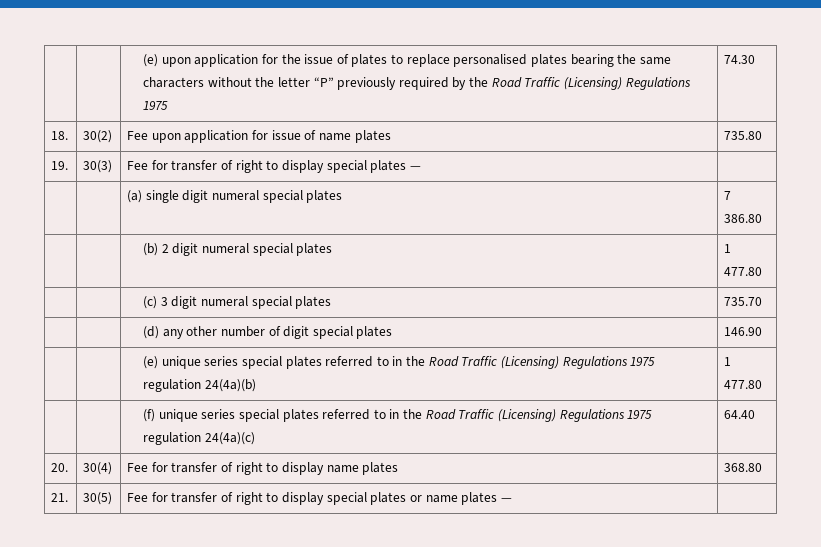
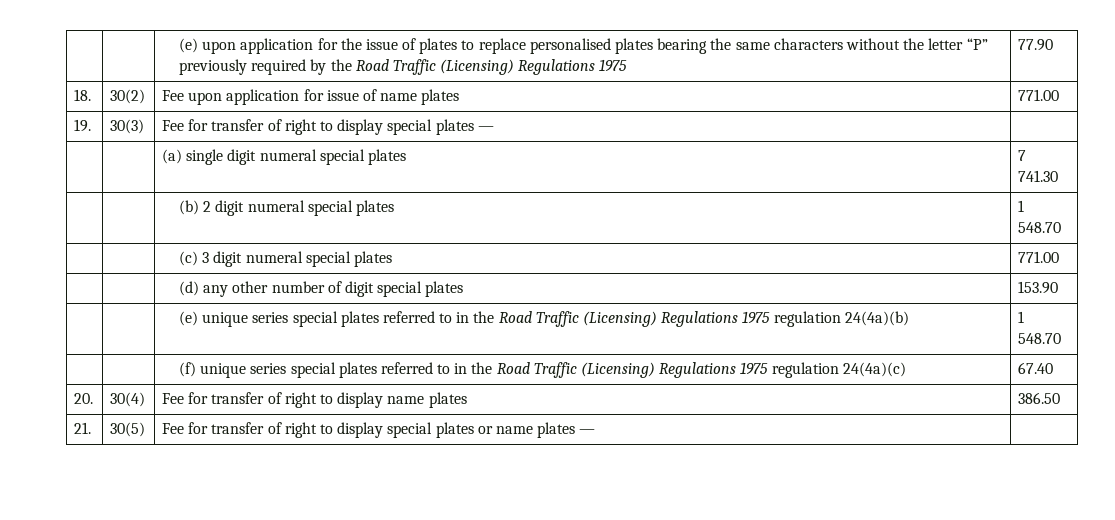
[724,55,756,64] 74.30 -> [1018,39,1054,51] 77.90
[724,131,763,140] 735.80 -> [1018,89,1060,101] 771.00
[724,214,763,223] 386.80 -> [1018,170,1059,182] 741.30
[724,267,763,276] 477.80 -> [1018,222,1062,233] 548.70
[724,297,763,306] 735.70 -> [1018,251,1060,263] 771.00
[724,327,763,336] 146.90 -> [1018,281,1059,294] 153.90
[724,380,763,389] 477.80 -> [1018,333,1062,344] 548.70
[724,410,756,419] 64.40 -> [1018,362,1054,374] 67.40
[724,463,763,472] 368.80 -> [1018,392,1061,404] 386.50

